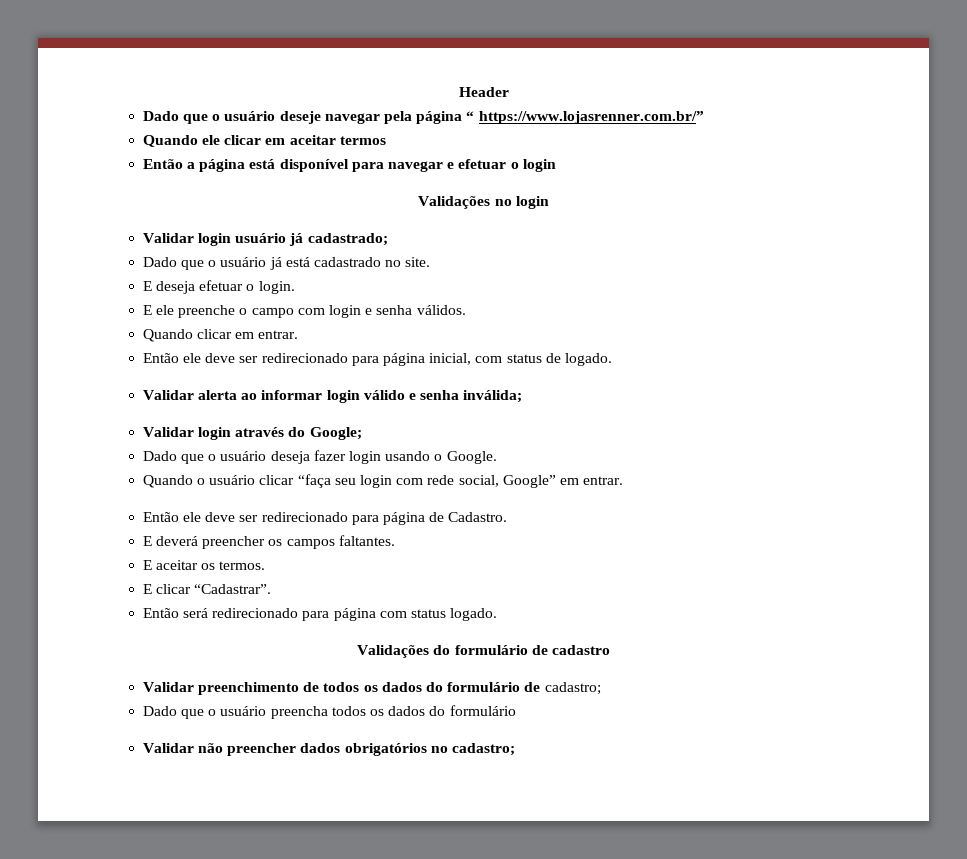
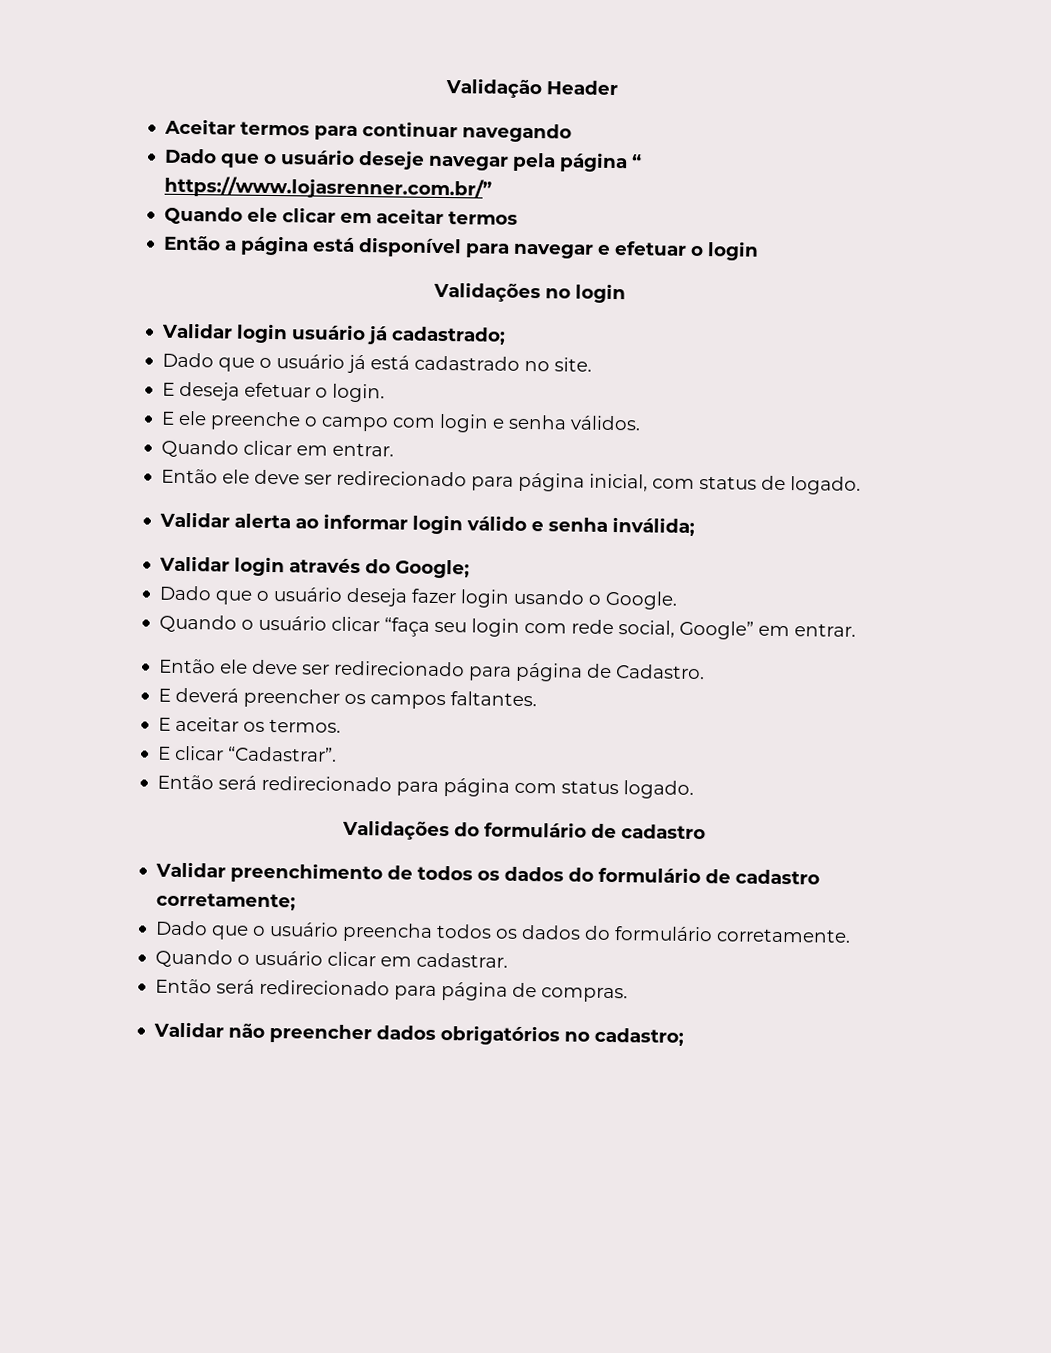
(458, 92) none -> [445,78,542,99] Validação
(509, 92) none -> [163,118,572,143] // Aceitar termos para continuar navegando
[544,682,601,695] cadastro; -> [734,869,820,885] [155,892,296,911] cadastro corretamente;
(516, 710) none -> [715,928,851,943] [154,949,508,968] [154,978,628,1003] corretamente. // Quando o usuário clicar em cadastrar. // Então será redirecionado para página de compras.

